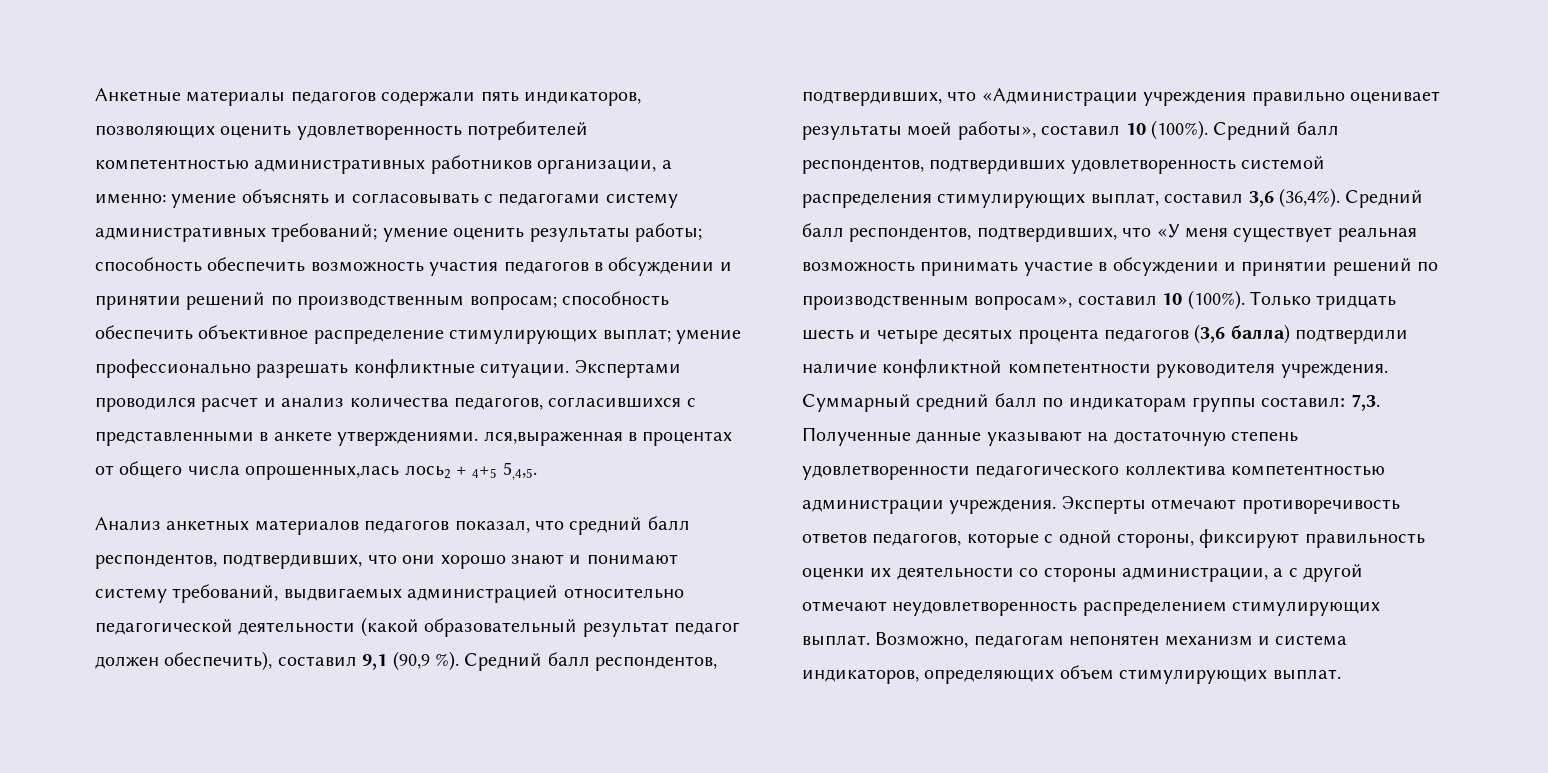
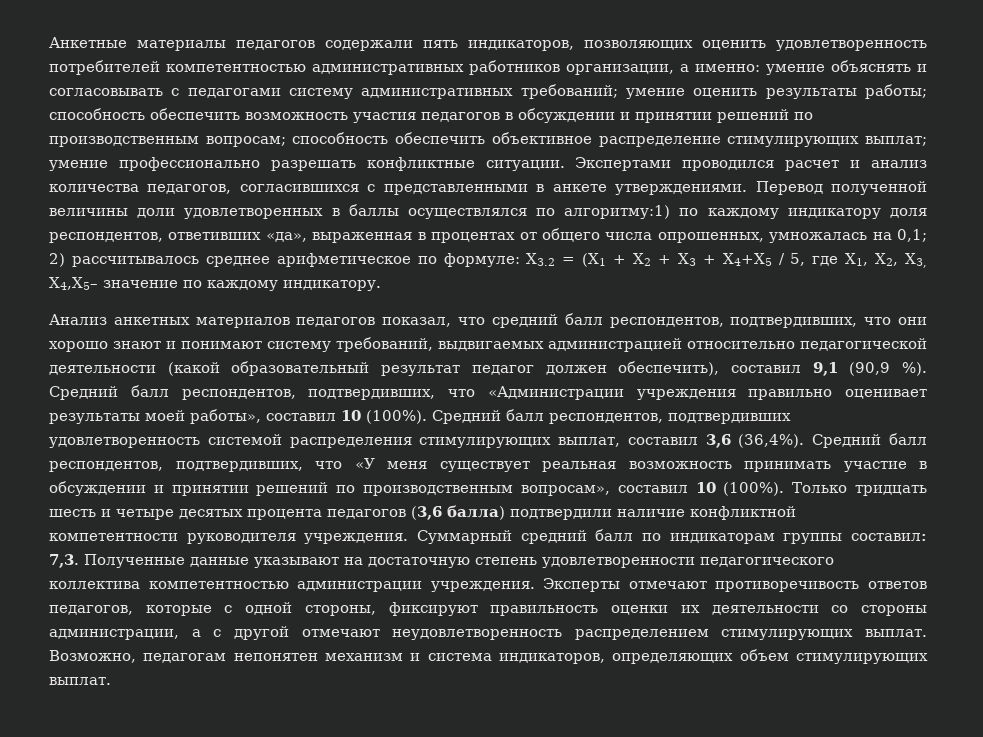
[483,431,623,446] лся,выраженная -> [755,181,928,195] [49,204,927,219] [49,232,413,243] Перевод полученной величины доли удовлетворенных в баллы осуществлялся по алгоритму:1) по каждому индикатору доля респондентов, ответивших «да», выраженная
[245,462,537,480] опрошенных,лась лось2 + 4+5 5,4,5. -> [657,229,927,243] [49,253,927,268] [49,277,381,291] опрошенных, умножалась на 0,1; 2) рассчитывалось среднее арифметическое по формуле: Х3.2 = (Х1 + Х2 + Х3 + Х4+Х5 / 5, где Х1, Х2, Х3, Х4,Х5– значение по каждому индикатору.

